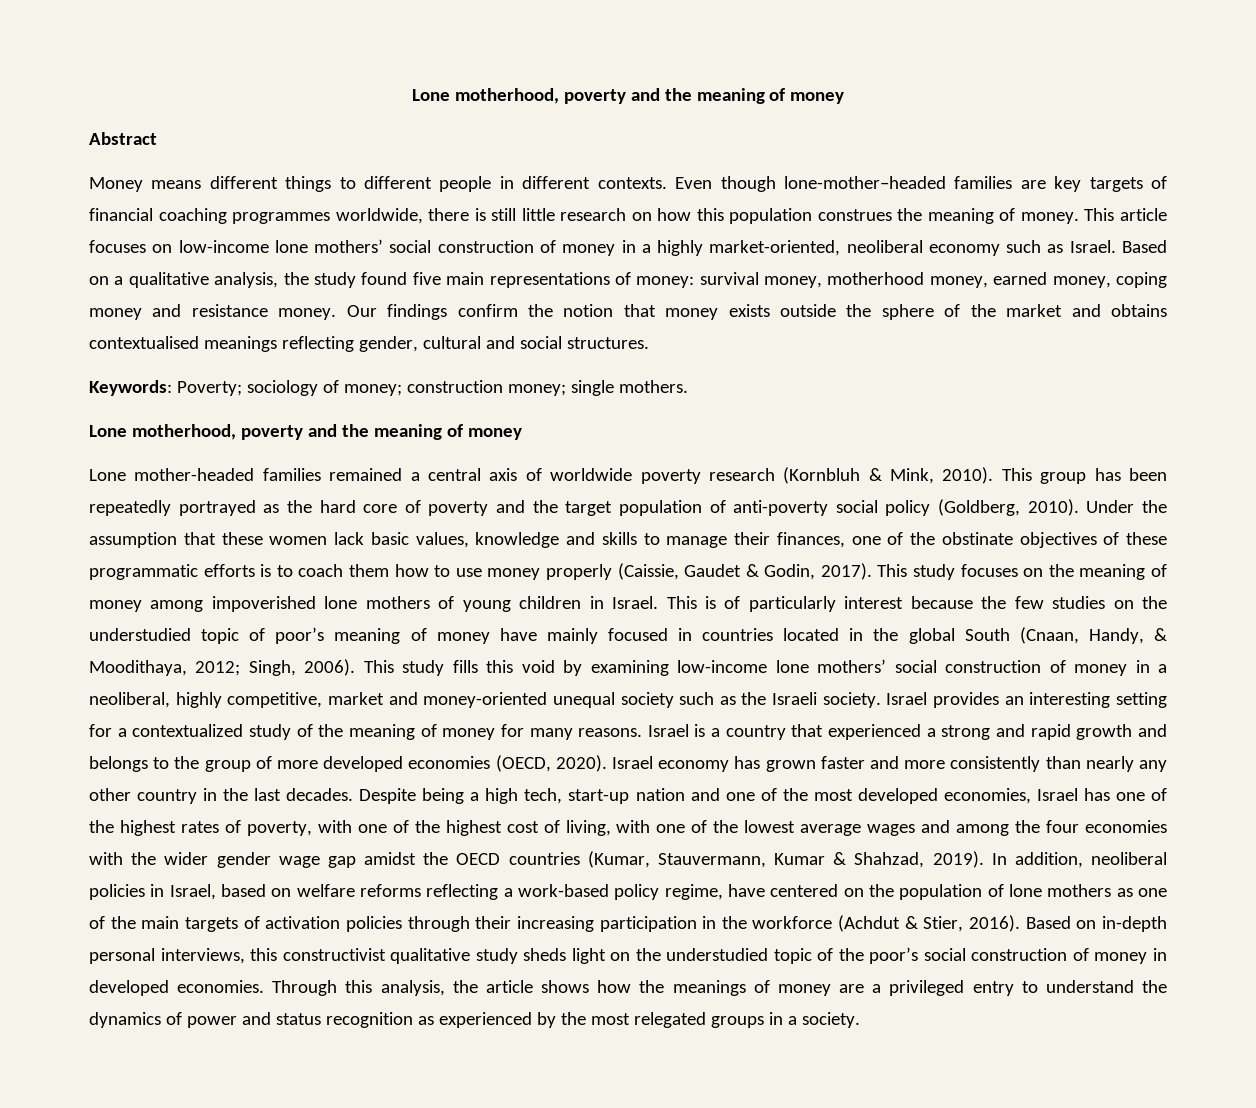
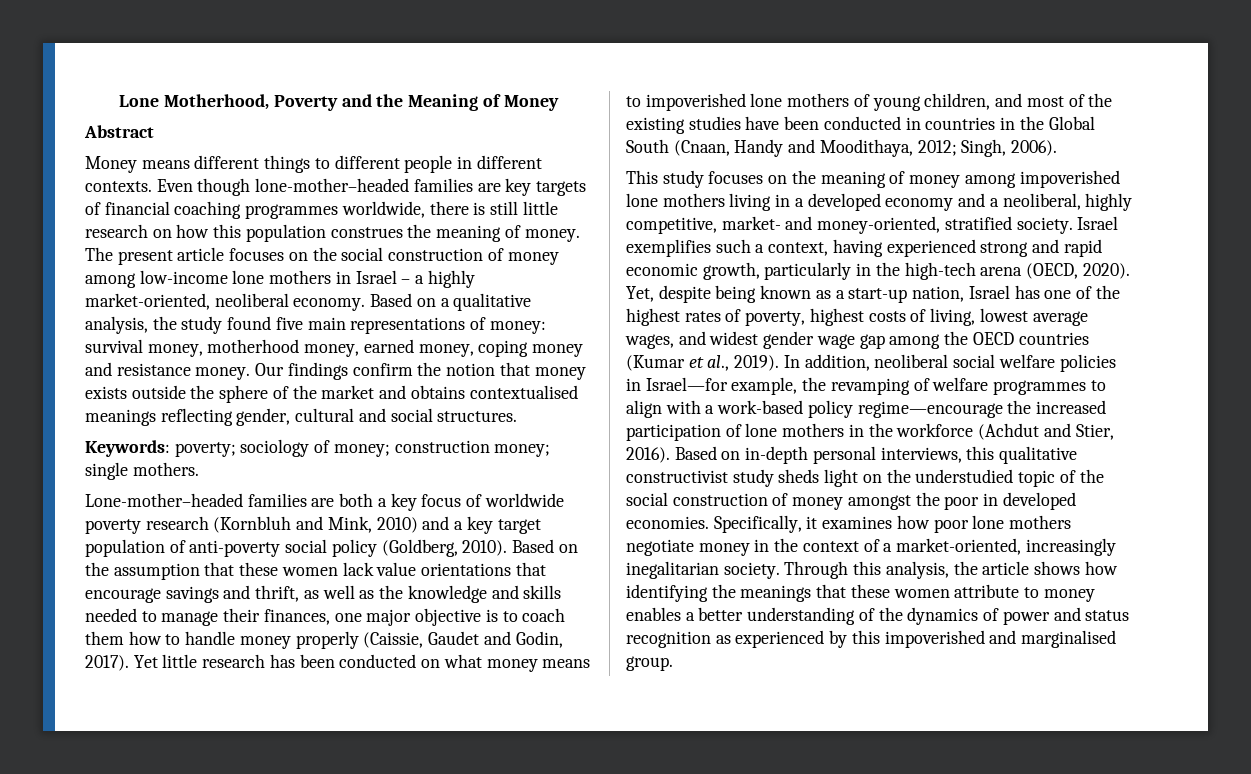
[411,88,845,104] Lone motherhood, poverty and the meaning of money -> [119,94,559,111] Lone Motherhood, Poverty and the Meaning of Money
[1084,208,1115,221] This -> [85,247,173,265] The present
[178,239,1116,256] low-income lone mothers’ social construction of money in a highly market-oriented, neoliberal economy such as Israel. -> [312,247,559,265] [85,270,475,288] [85,293,366,311] the social construction of money among low-income lone mothers in Israel – a highly market-oriented, neoliberal economy.
[176,381,242,396] Poverty; -> [174,442,236,457] poverty;
[89,424,522,440] [89,468,518,481] Lone motherhood, poverty and the meaning of money // Lone mother-headed families remained a central axis -> [85,493,462,511] Lone-mother–headed families are both a key focus
[868,467,1168,484] [89,500,558,516] & Mink, 2010). This group has been repeatedly portrayed as the hard core of poverty and the -> [296,516,493,534] and Mink, 2010) and a key
[1086,500,1135,513] Under -> [512,539,578,553] Based on
[370,532,469,548] basic values, -> [376,562,546,576] [85,585,404,603] value orientations that encourage savings and thrift, as well as the
(637, 538) none -> [85,608,137,622] needed
[887,532,1167,548] [89,564,255,580] of the obstinate objectives of these programmatic efforts -> [366,608,482,626] major objective
[455,568,482,577] use -> [185,631,236,645] handle
[745,564,759,577] & -> [483,631,511,645] and
(872, 571) none -> [133,654,591,672] [626,93,1113,111] [626,116,1095,134] [626,139,1058,157] Yet little research has been conducted on what money means to impoverished lone mothers of young children, and most of the existing studies have been conducted in countries in the Global South (Cnaan, Handy and Moodithaya, 2012; Singh, 2006). //
[438,596,1168,612] [89,627,1167,644] [89,659,1167,676] [89,692,1167,708] [89,724,1168,740] [89,755,1168,772] [89,788,1031,804] of young children in Israel. This is of particularly interest because the few studies on the understudied topic of poor’s meaning of money have mainly focused in countries located in the global South (Cnaan, Handy, & Moodithaya, 2012; Singh, 2006). This study fills this void by examining low-income lone mothers’ social construction of money in a neoliberal, highly competitive, market and money-oriented unequal society such as the Israeli society. Israel provides an interesting setting for a contextualized study of the meaning of money for many reasons. Israel is a country that experienced a strong and rapid growth and belongs to the group of more developed economies (OECD, 2020). Israel economy has grown faster and more consistently than nearly any other country in the last decades. Despite being a high tech, start-up nation and one of the most developed economies, -> [729,193,1133,211] [626,216,1119,234] [626,239,1102,257] [626,262,1130,280] [626,285,965,303] living in a developed economy and a neoliberal, highly competitive, market- and money-oriented, stratified society. Israel exemplifies such a context, having experienced strong and rapid economic growth, particularly in the high-tech arena (OECD, 2020). Yet, despite being known as a start-up nation,
[317,820,1168,836] [89,852,209,865] with one of the highest cost of living, with one of the lowest average wages and among the four economies with the wider -> [809,308,1088,326] [625,331,759,349] highest costs of living, lowest average wages, and widest
[364,852,416,865] amidst -> [889,334,941,349] among
[587,851,1167,868] [89,884,1168,900] [89,916,697,932] (Kumar, Stauvermann, Kumar & Shahzad, 2019). In addition, neoliberal policies in Israel, based on welfare reforms reflecting a work-based policy regime, have centered on the population of lone mothers as one of the main targets of activation policies through their increasing participation -> [626,354,1116,372] [626,377,1106,395] [626,400,1107,418] [626,423,845,441] (Kumar et al., 2019). In addition, neoliberal social welfare policies in Israel—for example, the revamping of welfare programmes to align with a work-based policy regime—encourage the increased participation of lone mothers
[904,916,918,929] & -> [1043,423,1071,437] and
[282,948,471,964] constructivist qualitative -> [999,446,1078,464] [626,470,728,483] qualitative constructivist
[869,947,1167,964] [89,980,265,996] poor’s social construction of money in developed economies. -> [626,492,1076,510] [626,515,1072,533] [626,538,1116,556] [626,561,780,579] social construction of money amongst the poor in developed economies. Specifically, it examines how poor lone mothers negotiate money in the context of a market-oriented, increasingly inegalitarian society.
(632, 986) none -> [626,584,708,602] identifying
[753,980,1134,996] of money are a privileged entry to understand -> [816,584,1095,602] [626,607,875,625] that these women attribute to money enables a better understanding of
[560,1012,860,1028] the most relegated groups in a society. -> [851,630,1117,648] [626,656,673,671] this impoverished and marginalised group.

